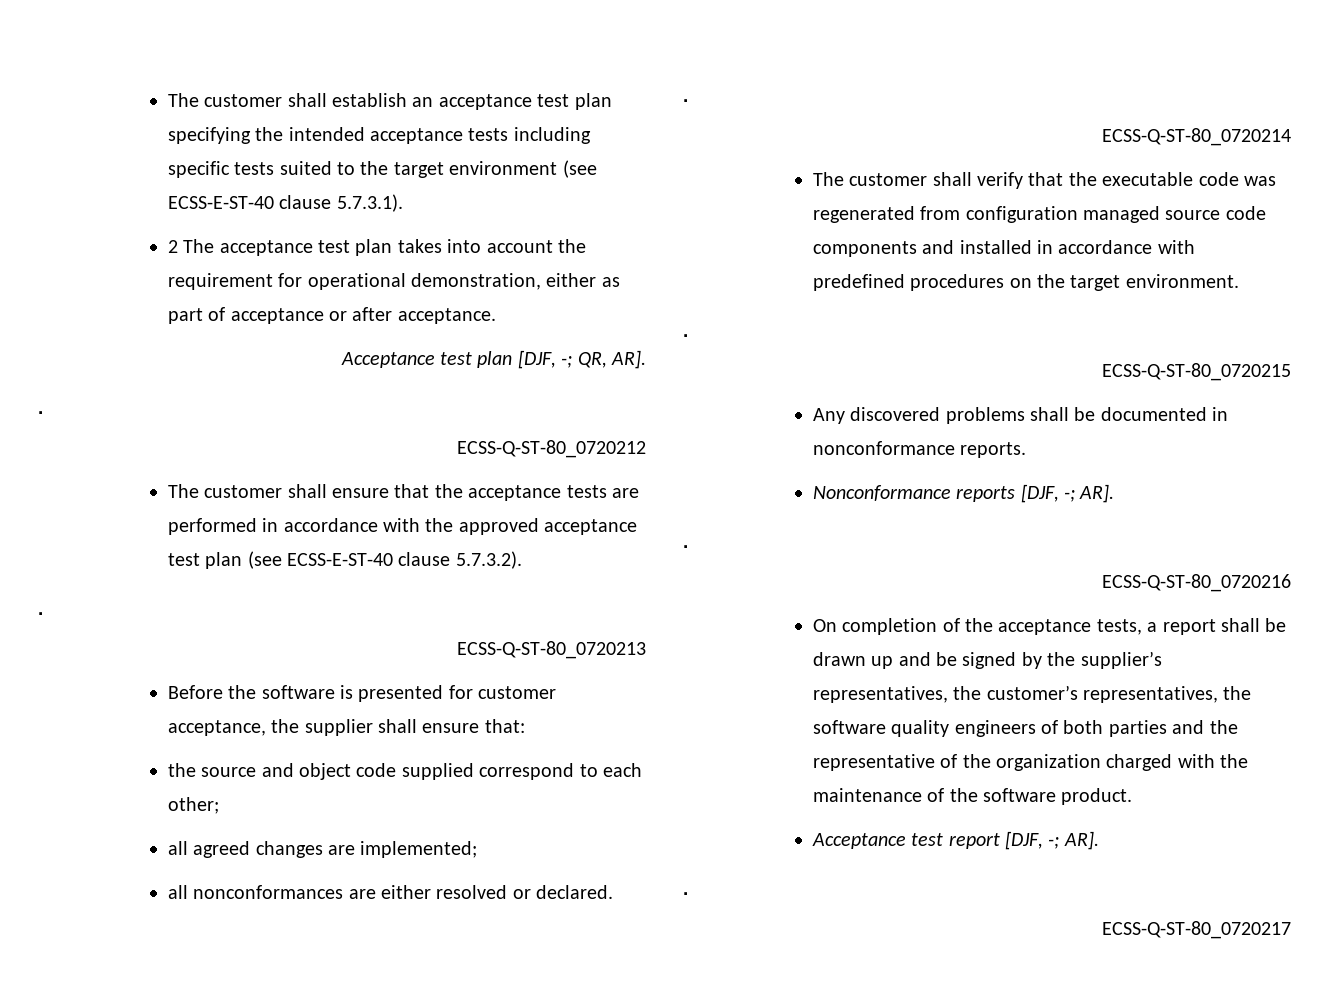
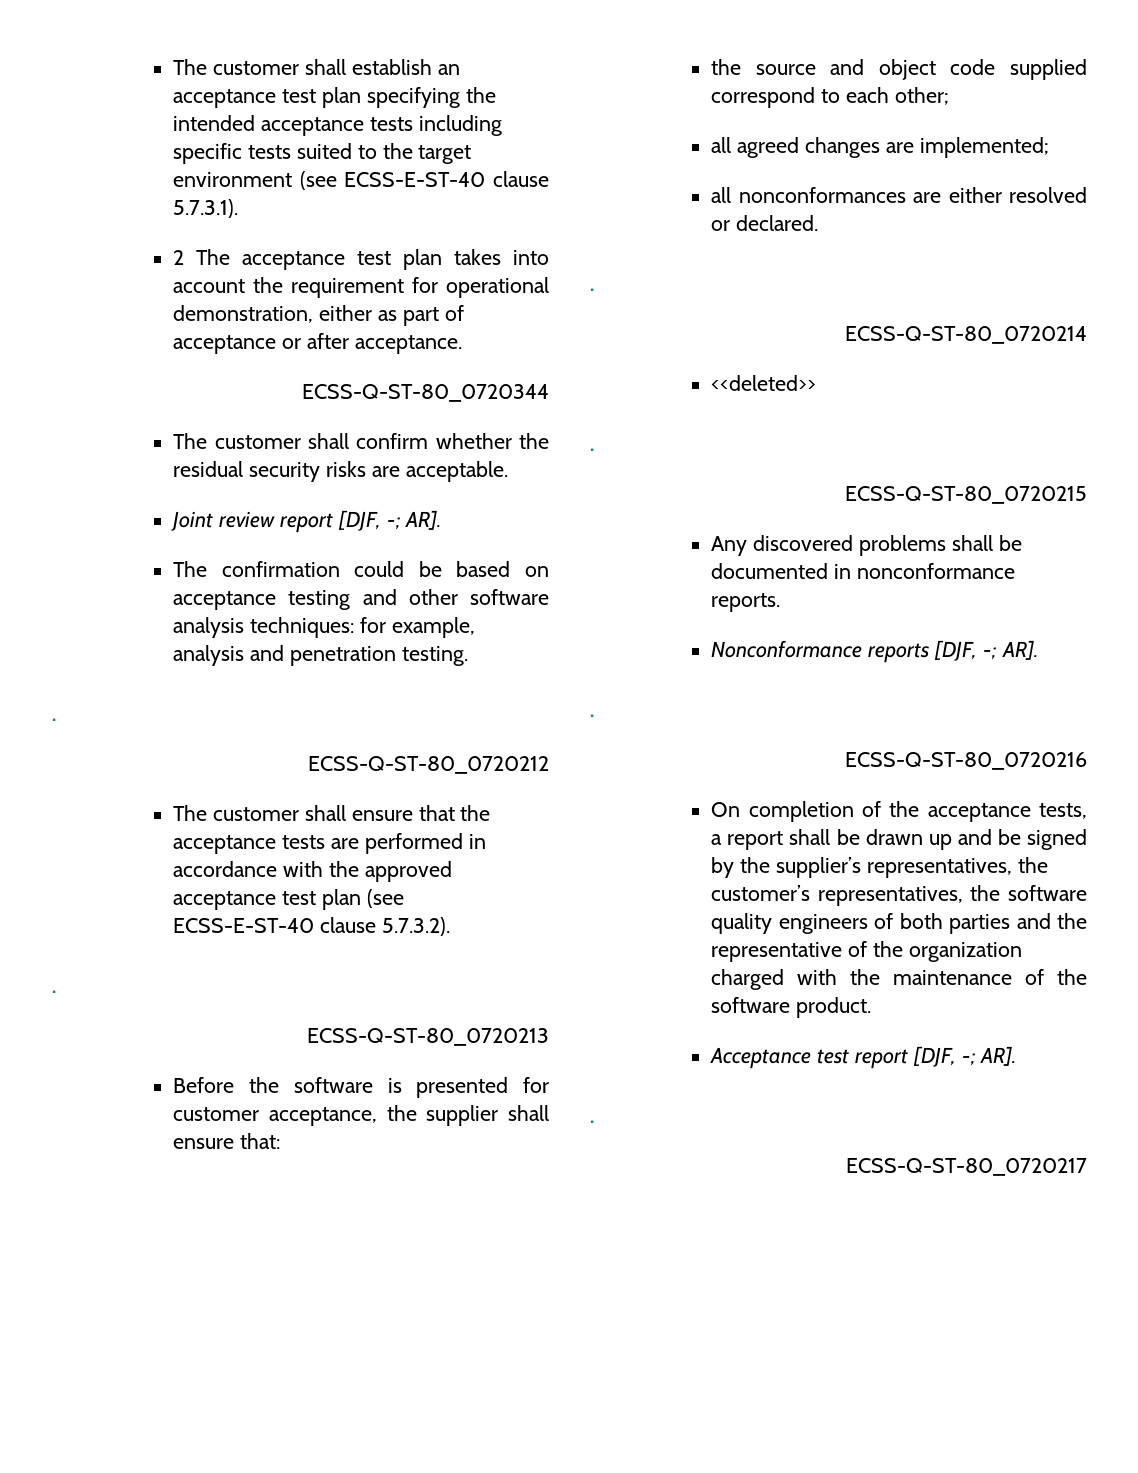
[340,350,646,369] Acceptance test plan [DJF, -; QR, AR]. -> [302,384,550,402] [173,433,550,449] [173,461,508,482] [171,510,442,533] [173,561,550,577] [173,589,549,610] [173,617,475,638] [173,645,468,666] ECSS-Q-ST-80_0720344 // The customer shall confirm whether the residual security risks are acceptable. // Joint review report [DJF, -; AR]. // The confirmation could be based on acceptance testing and other software analysis techniques: for example, analysis and penetration testing.
[812,172,1276,189] [812,206,1266,223] [812,240,1195,257] [812,274,1239,291] The customer shall verify that the executable code was regenerated from configuration managed source code components and installed in accordance with predefined procedures on the target environment. -> [711,375,817,391] <<deleted>>

